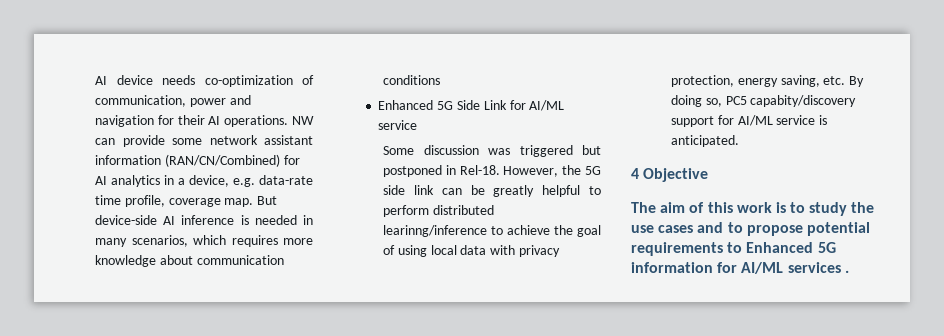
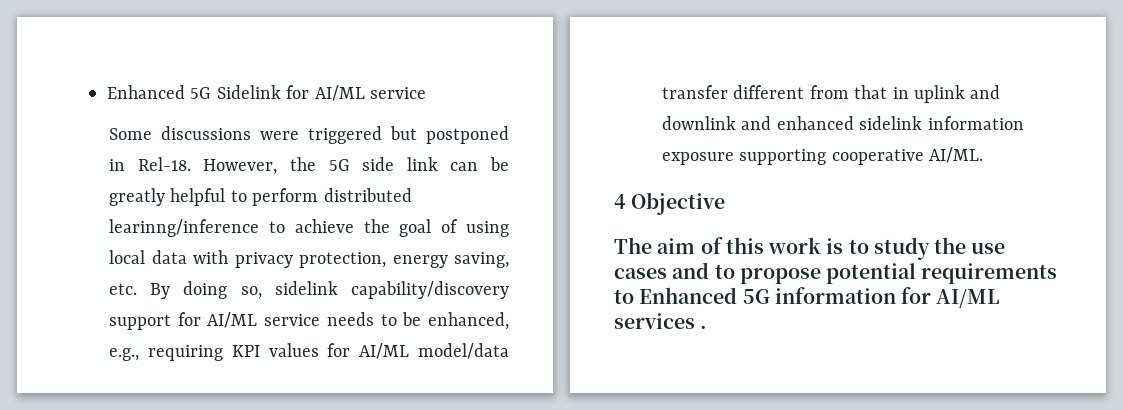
[95,75,314,87] [95,95,251,107] [95,115,314,127] [95,135,313,147] [95,154,300,167] [95,175,313,187] [95,195,278,207] [95,215,313,225] [95,235,313,247] [95,255,284,267] [383,75,441,85] [378,100,507,110] AI device needs co-optimization of communication, power and navigation for their AI operations. NW can provide some network assistant information (RAN/CN/Combined) for AI analytics in a device, e.g. data-rate time profile, coverage map. But device-side AI inference is needed in many scenarios, which requires more knowledge about communication conditions // Enhanced 5G Side Link -> [107,85,281,99] Enhanced 5G Sidelink
[423,145,511,155] discussion was -> [161,126,300,140] discussions were
[725,95,857,107] PC5 capabity/discovery -> [274,281,509,299] sidelink capability/discovery
[819,115,828,125] [671,135,740,147] is anticipated. -> [326,312,510,330] [109,343,510,361] [662,85,1001,103] [662,116,1024,130] [662,147,984,165] needs to be enhanced, e.g., requiring KPI values for AI/ML model/data transfer different from that in uplink and downlink and enhanced sidelink information exposure supporting cooperative AI/ML.

